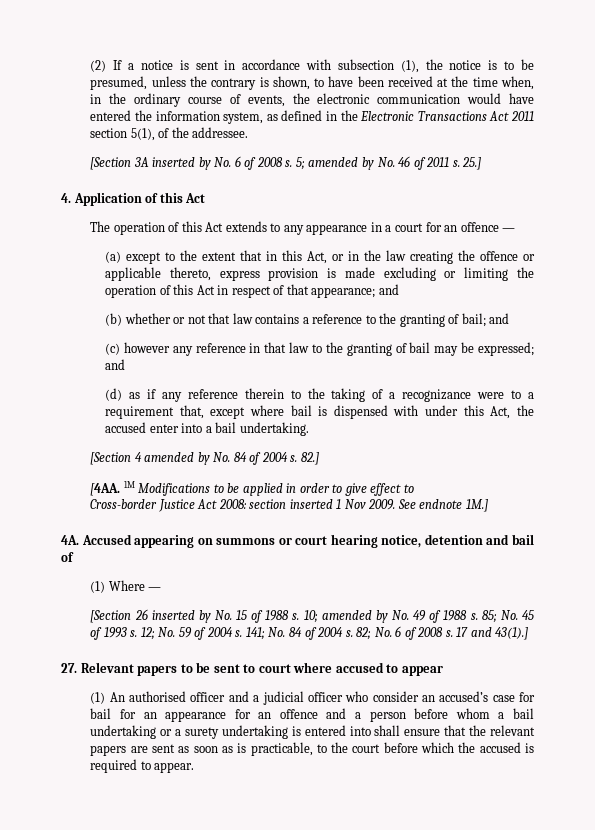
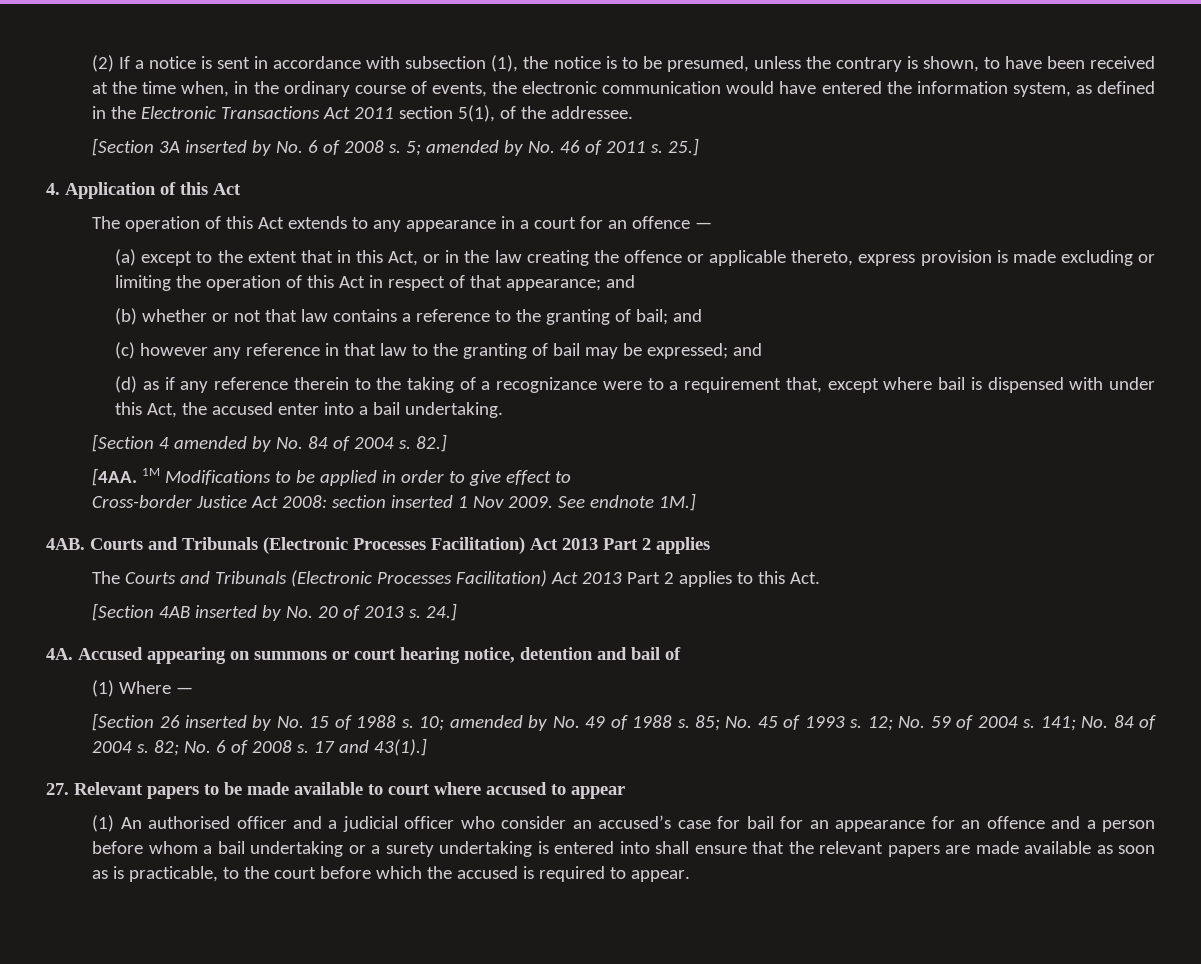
(488, 505) none -> [46,537,710,554] [92,570,821,587] [92,603,458,621] // 4AB. Courts and Tribunals (Electronic Processes Facilitation) Act 2013 Part 2 applies // The Courts and Tribunals (Electronic Processes Facilitation) Act 2013 Part 2 applies to this Act. // [Section 4AB inserted by No. 20 of 2013 s. 24.]
[213,664,240,673] sent -> [247,782,363,795] made available
[152,744,176,753] sent -> [975,841,1092,854] made available

